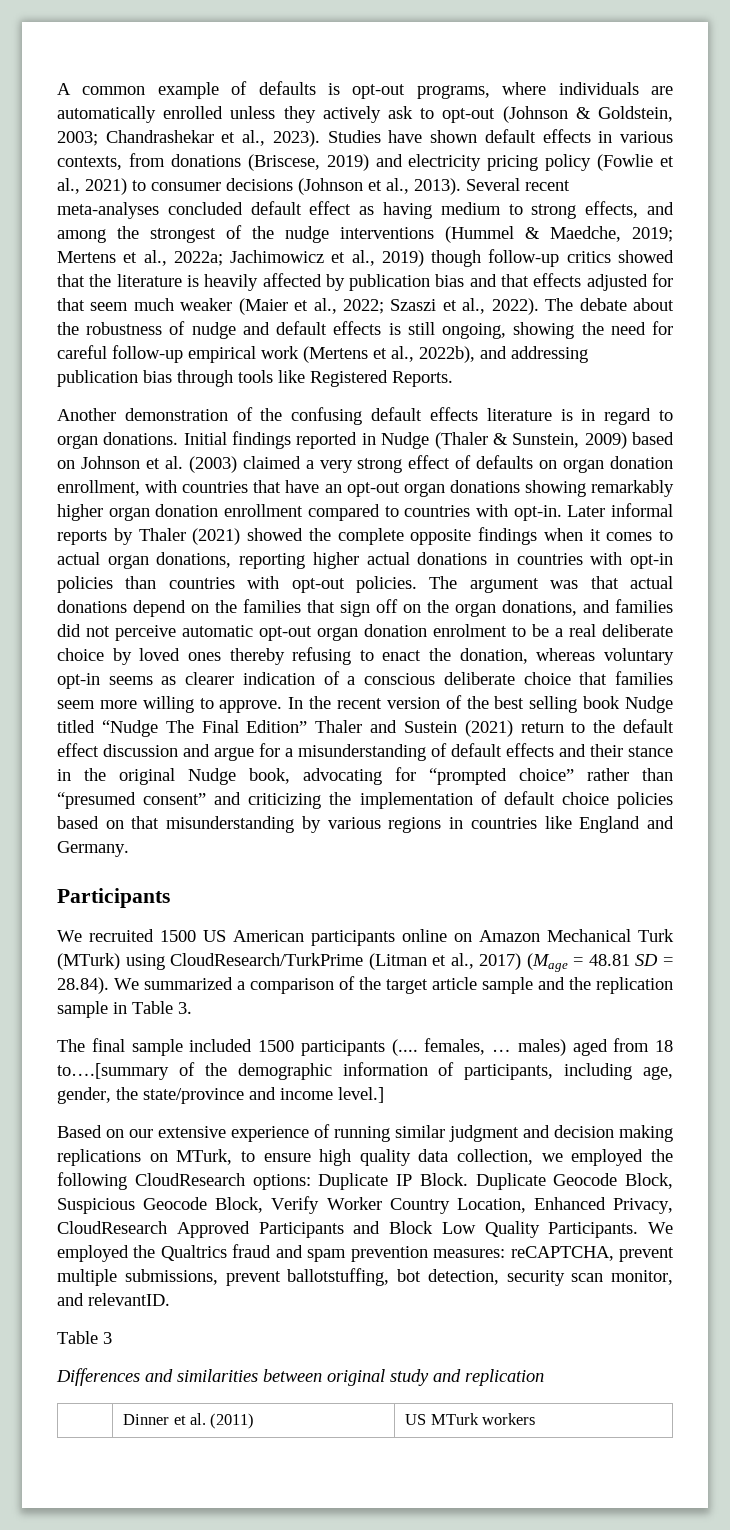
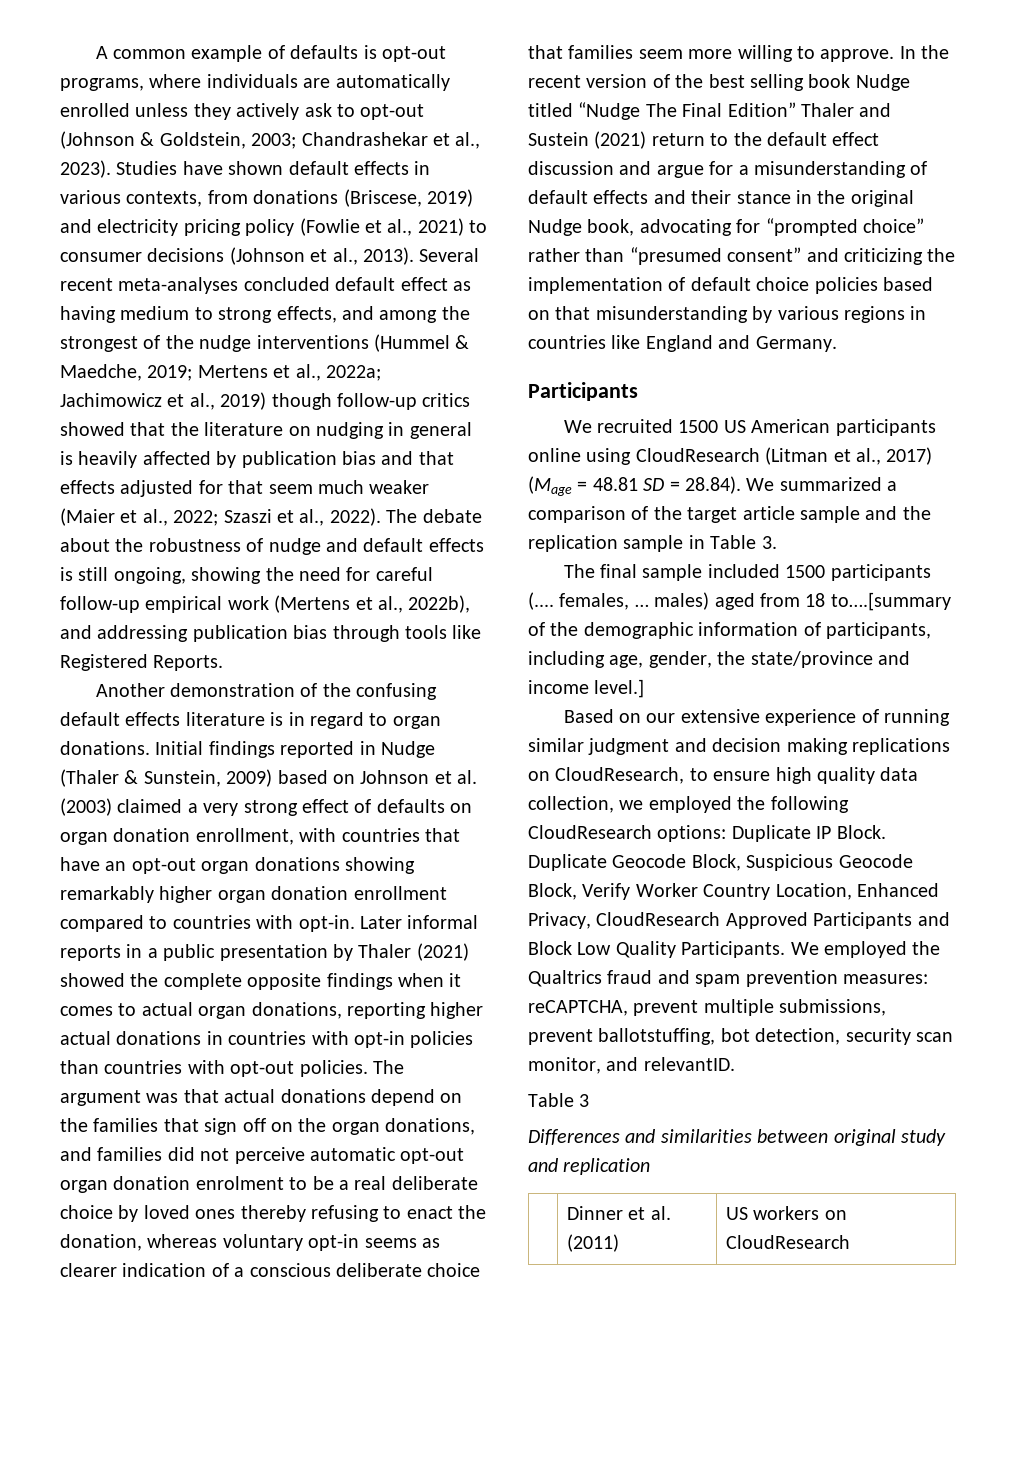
(182, 280) none -> [288,422,472,439] on nudging in general
(107, 537) none -> [126,944,328,961] in a public presentation
[454,929,674,942] [57,953,364,970] on Amazon Mechanical Turk (MTurk) using CloudResearch/TurkPrime -> [586,448,760,465] using CloudResearch
[176,1149,233,1165] MTurk, -> [555,767,685,784] CloudResearch,
[430,1413,536,1425] MTurk workers -> [753,1206,847,1220] [725,1235,850,1249] workers on CloudResearch

